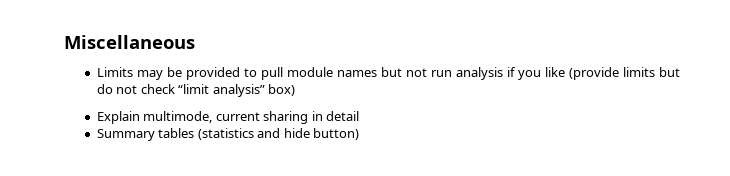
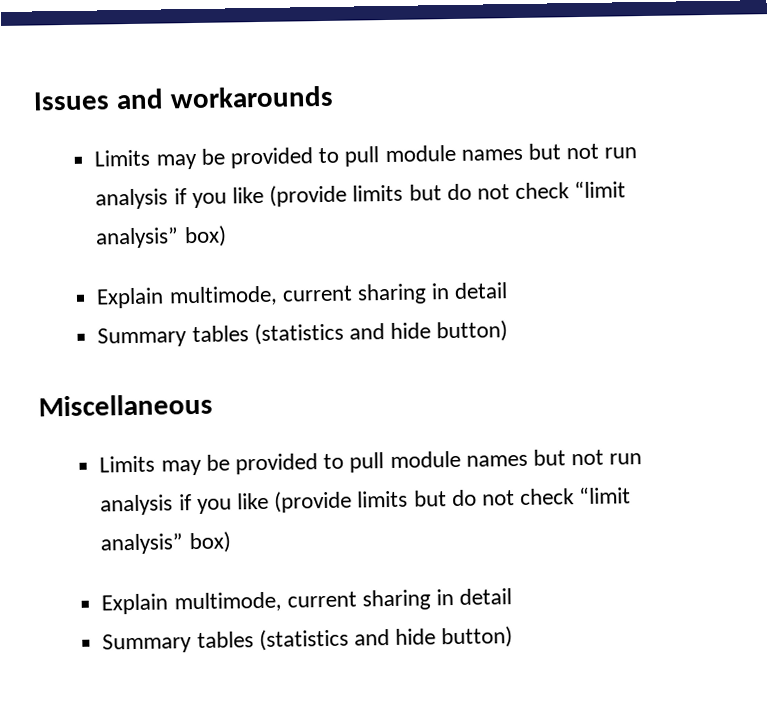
(64, 42) none -> [33,85,334,111] [94,143,638,170] [95,180,627,210] [95,225,227,249] [96,282,509,309] [97,320,509,348] Issues and workarounds // Limits may be provided to pull module names but not run analysis if you like (provide limits but do not check “limit analysis” box) // Explain multimode, current sharing in detail // Summary tables (statistics and hide button) //

